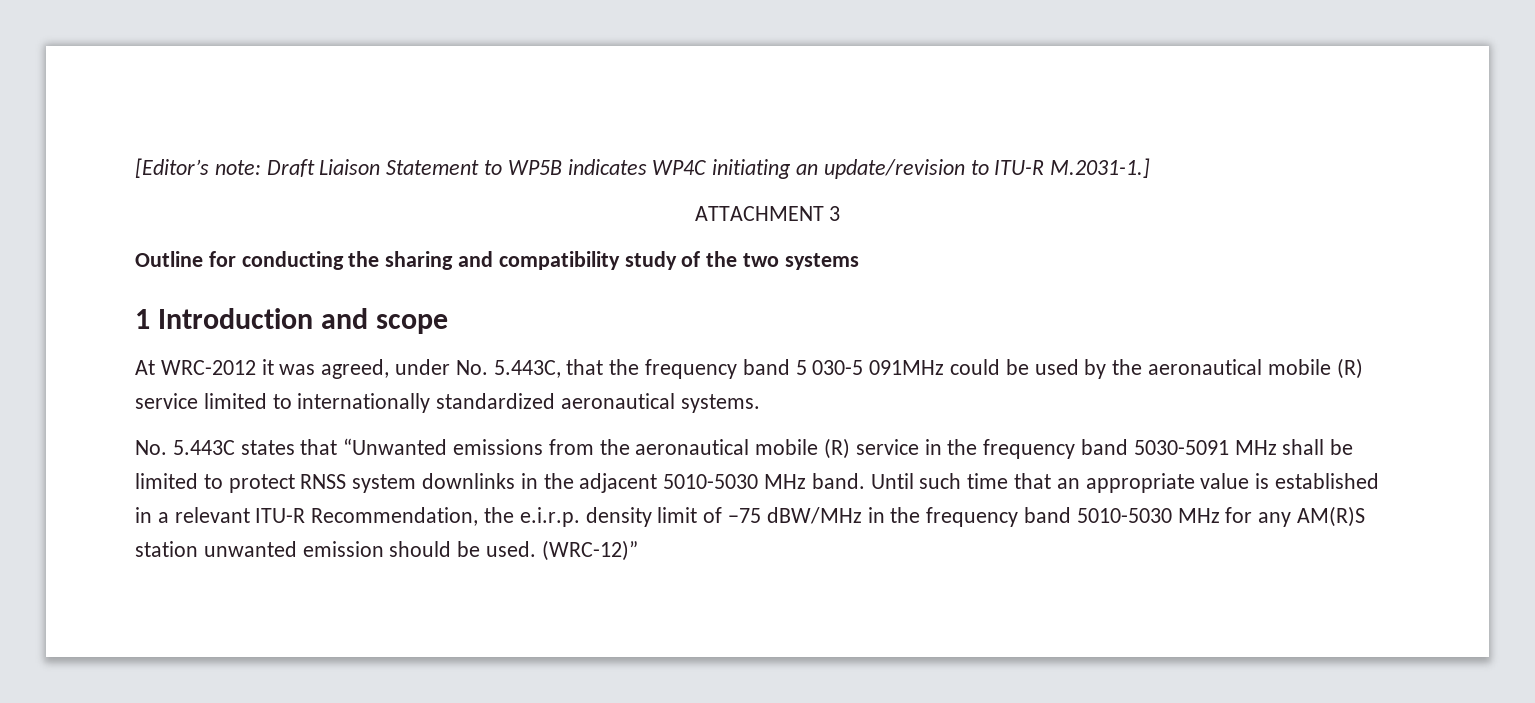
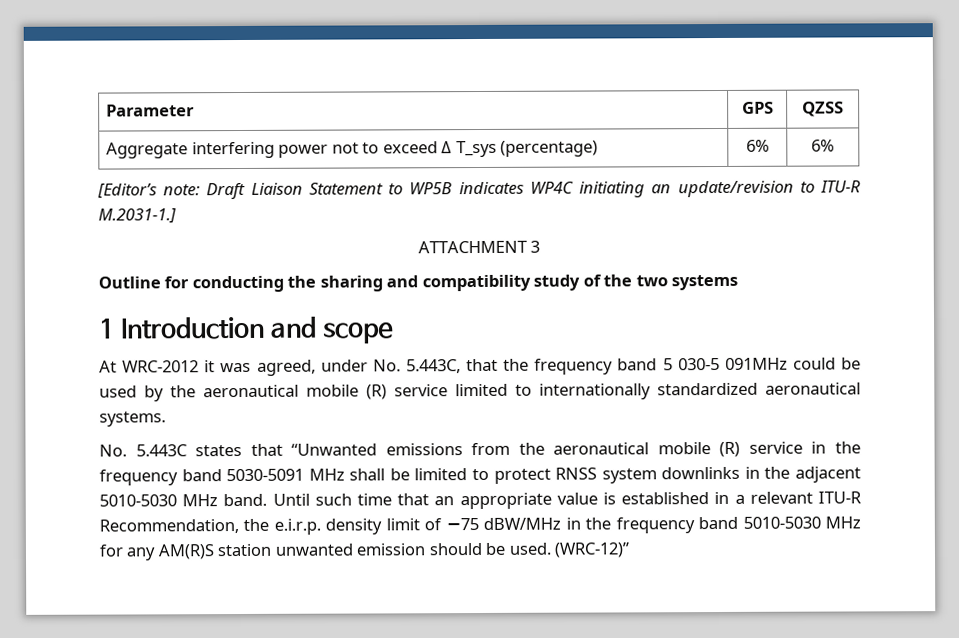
(135, 168) none -> [106,104,196,117] [741,101,774,114] [802,101,844,117] [106,140,599,159] [745,139,770,152] [811,139,835,152] Parameter | GPS | QZSS // Aggregate interfering power not to exceed Δ T_sys (percentage) | 6% | 6% //

